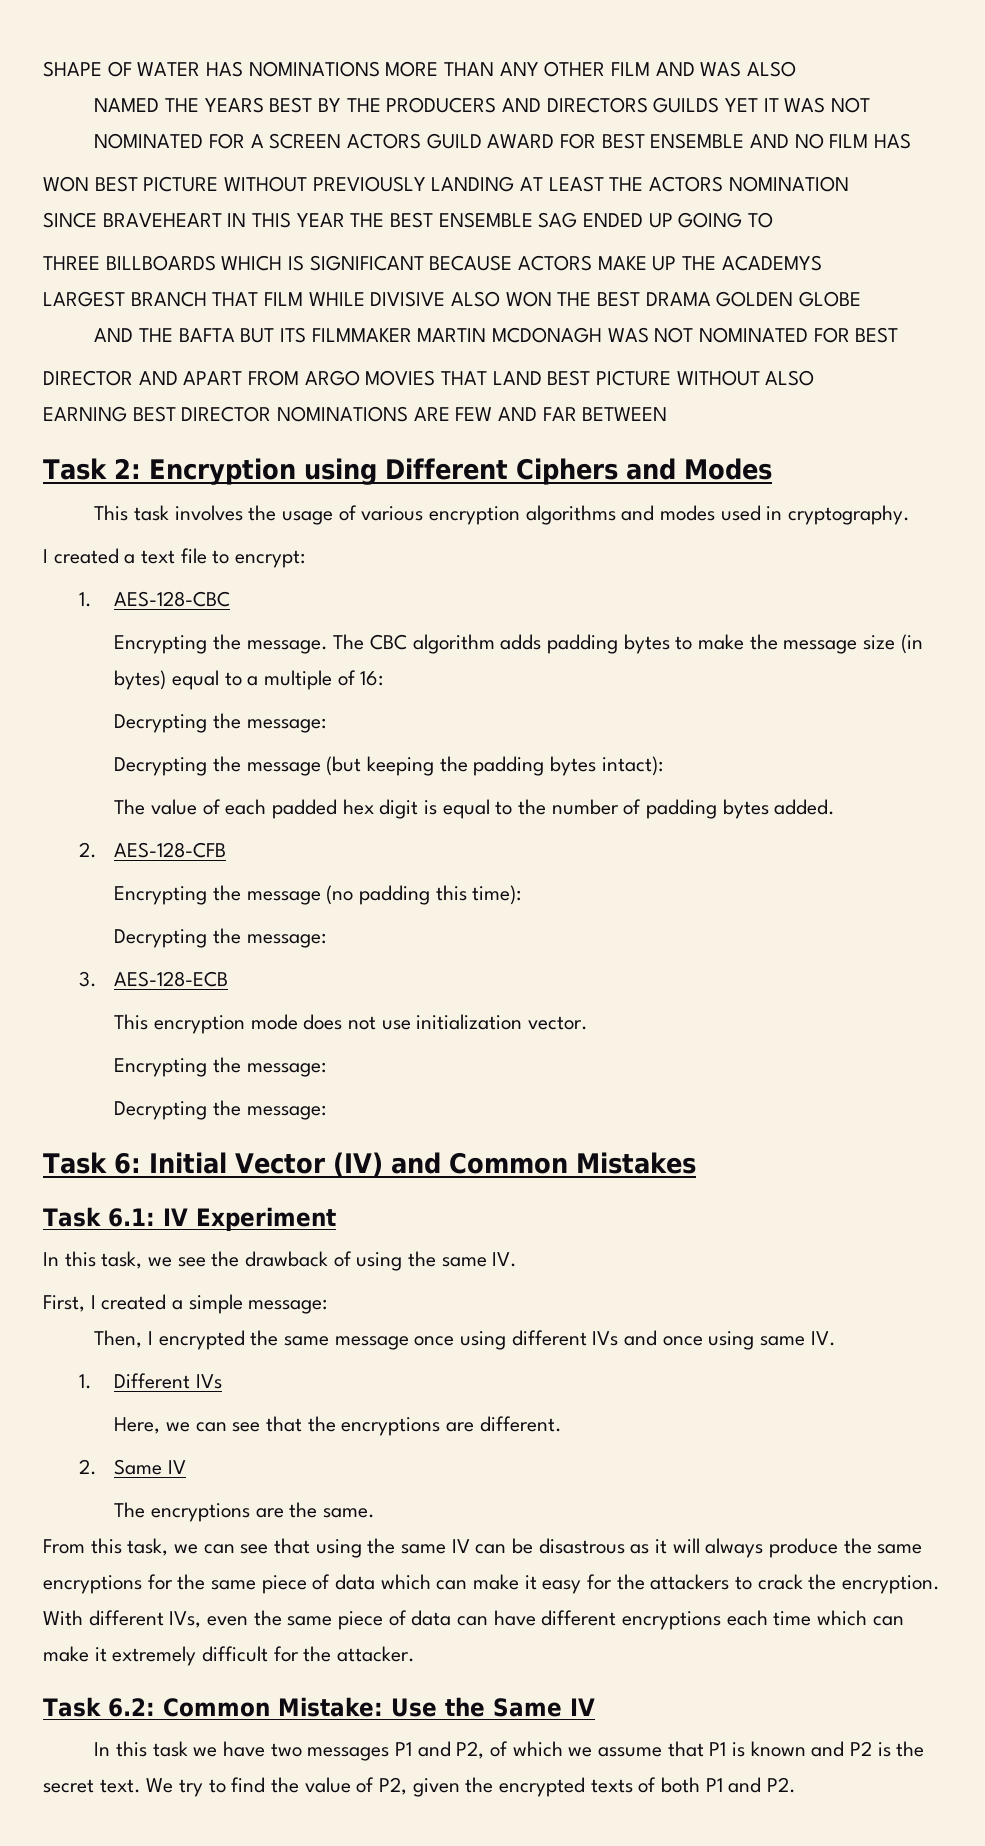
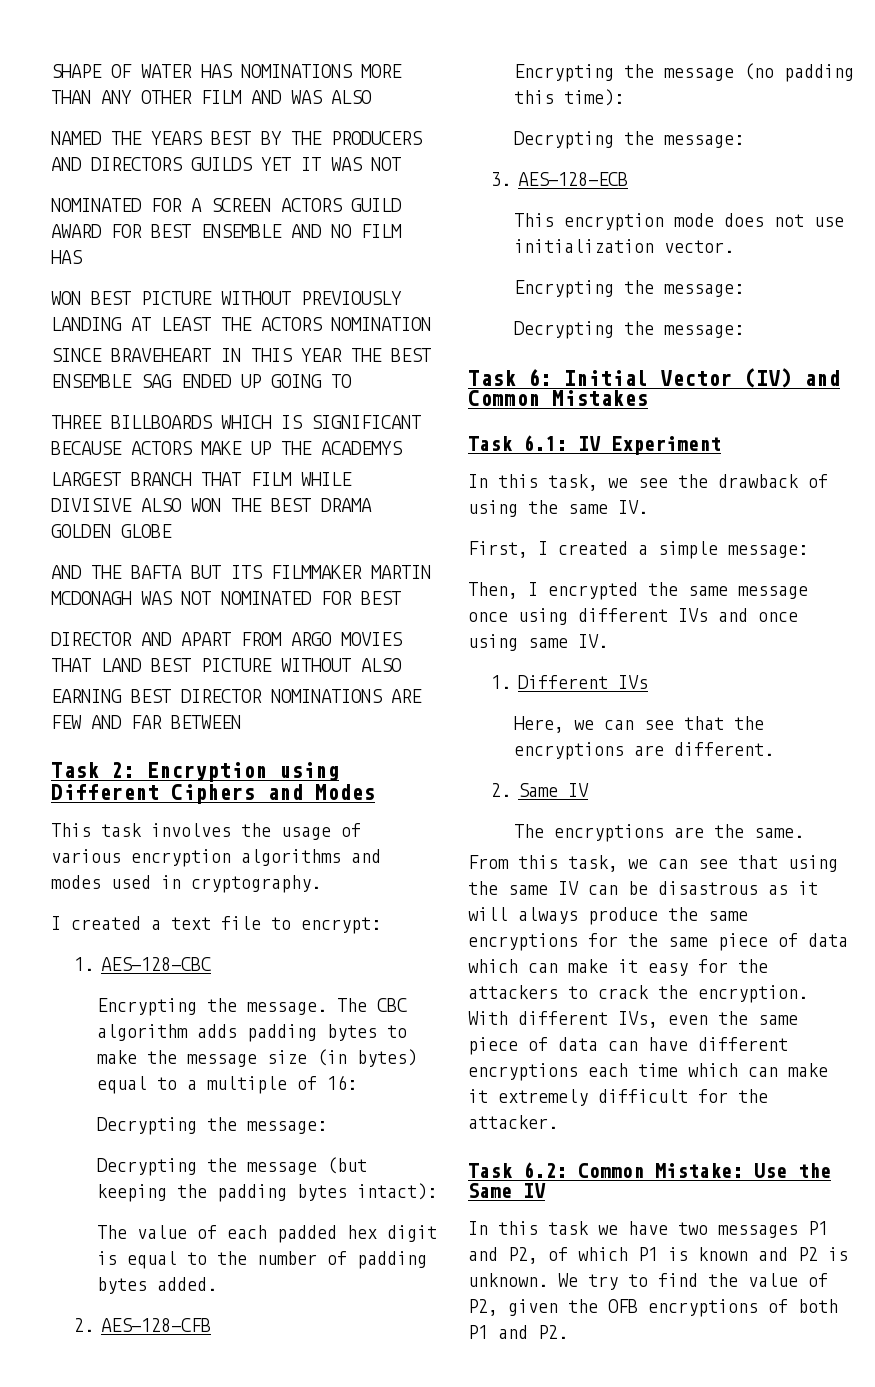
[568,1741,704,1757] we assume that -> (628, 1254) none
[896,1741,925,1757] [43,1779,141,1793] the secret text. -> [468,1273,548,1287] unknown.
[499,1777,633,1797] encrypted texts -> [608,1299,758,1317] OFB encryptions

